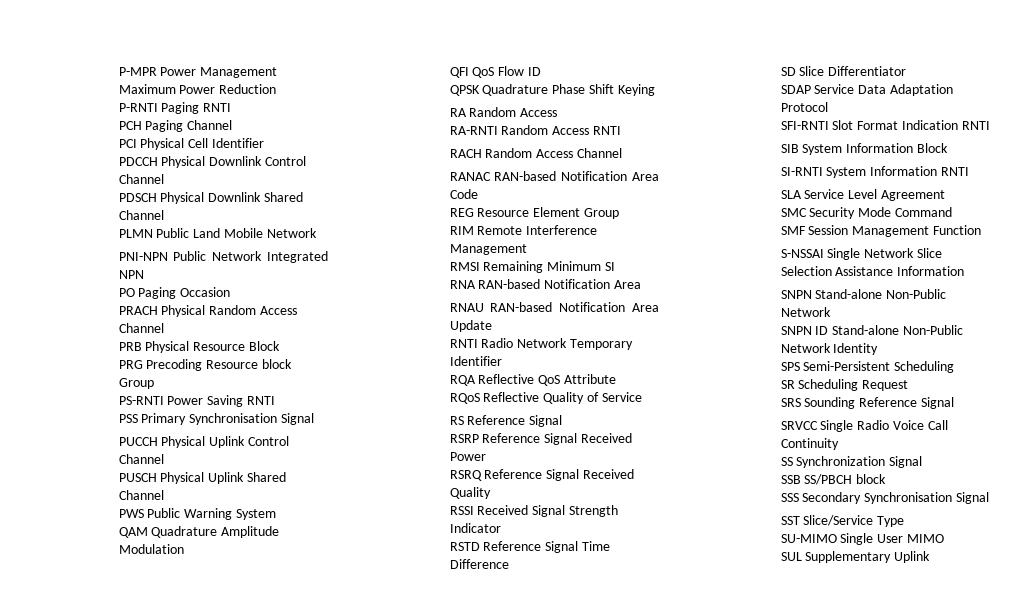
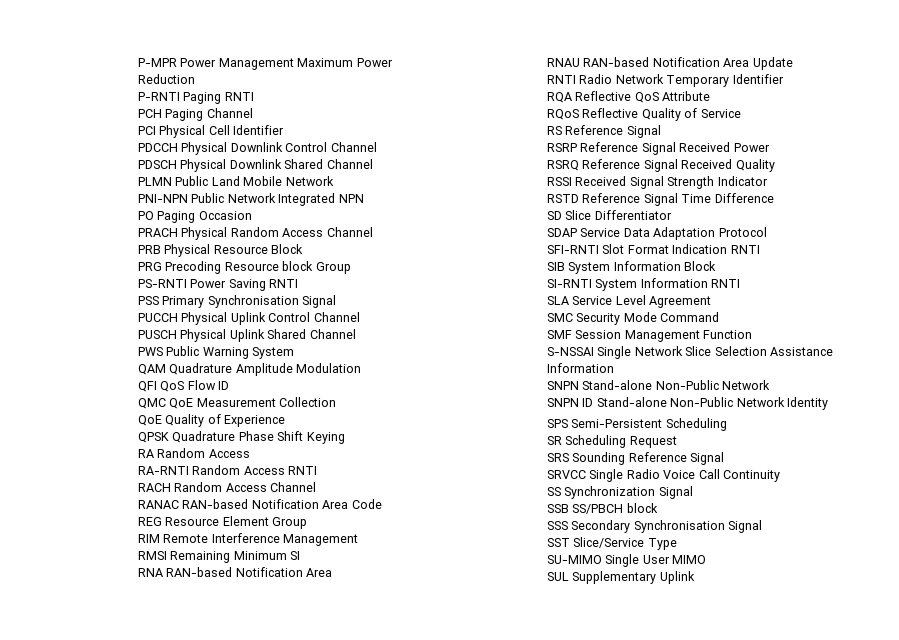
(542, 71) none -> [138,397,337,409] [138,414,286,427] // QMC QoE Measurement Collection // QoE Quality of Experience

